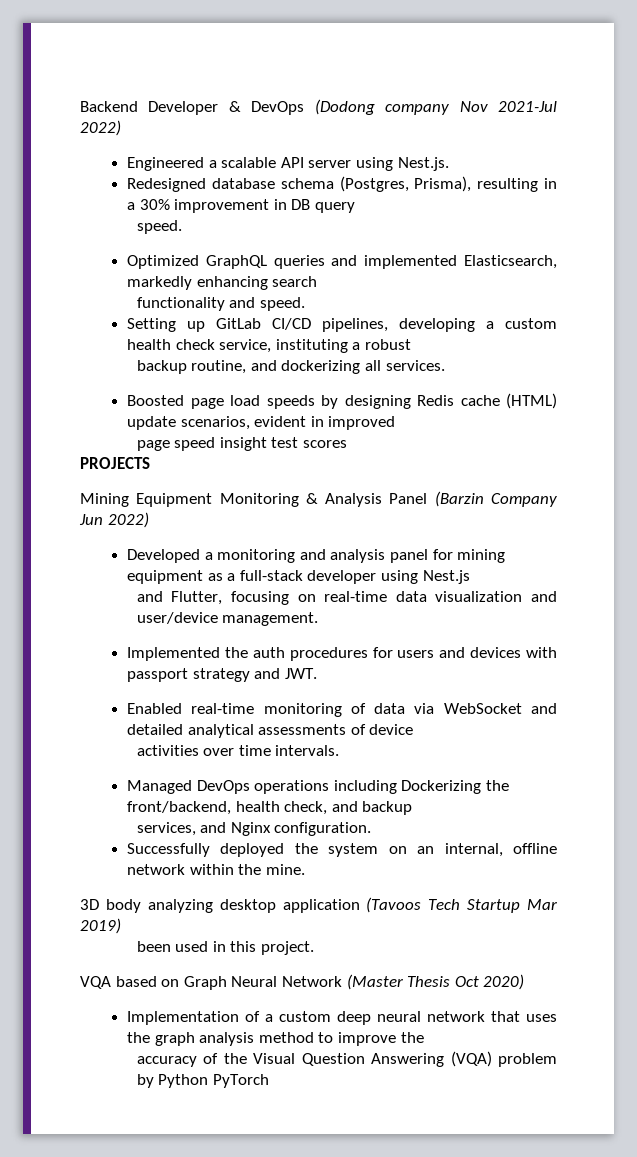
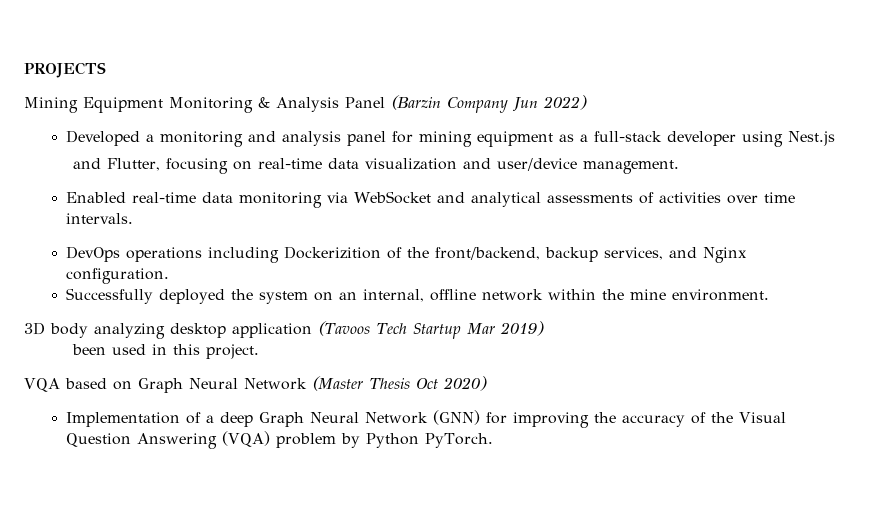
[80,99,557,115] [80,120,121,136] [127,157,449,171] [127,176,557,192] [127,199,355,213] [136,220,182,234] [127,255,557,269] [127,276,318,290] [136,297,305,311] [127,318,557,332] [127,339,411,353] [136,360,445,374] [127,393,557,409] [127,416,396,430] [136,437,348,451] Backend Developer & DevOps (Dodong company Nov 2021-Jul 2022) // Engineered a scalable API server using Nest.js. // Redesigned database schema (Postgres, Prisma), resulting in a 30% improvement in DB query // speed. // Optimized GraphQL queries and implemented Elasticsearch, markedly enhancing search // functionality and speed. // Setting up GitLab CI/CD pipelines, developing a custom health check service, instituting a robust // backup routine, and dockerizing all services. // Boosted page load speeds by designing Redis cache (HTML) update scenarios, evident in improved // page speed insight test scores // -> (24, 70) none
[127,647,558,661] [127,668,317,682] // Implemented the auth procedures for users and devices with passport strategy and JWT. -> (679, 167) none
[263,703,406,717] monitoring of data -> [202,192,323,208] data monitoring
[127,724,184,735] detailed -> (466, 197) none
[369,724,414,735] device // -> (655, 198) none
[127,780,193,794] Managed -> (134, 218) none
[401,780,509,794] [127,801,413,815] Dockerizing the front/backend, health check, and backup // -> [284,246,599,262] Dockerizition of the front/backend, backup
[265,864,305,875] mine. -> [630,289,770,301] mine environment.
[279,1011,557,1025] [127,1032,424,1046] custom deep neural network that uses the graph analysis method to improve the // -> [220,410,617,428] deep Graph Neural Network (GNN) for improving the
[212,1074,269,1088] PyTorch -> [425,433,494,448] PyTorch.

